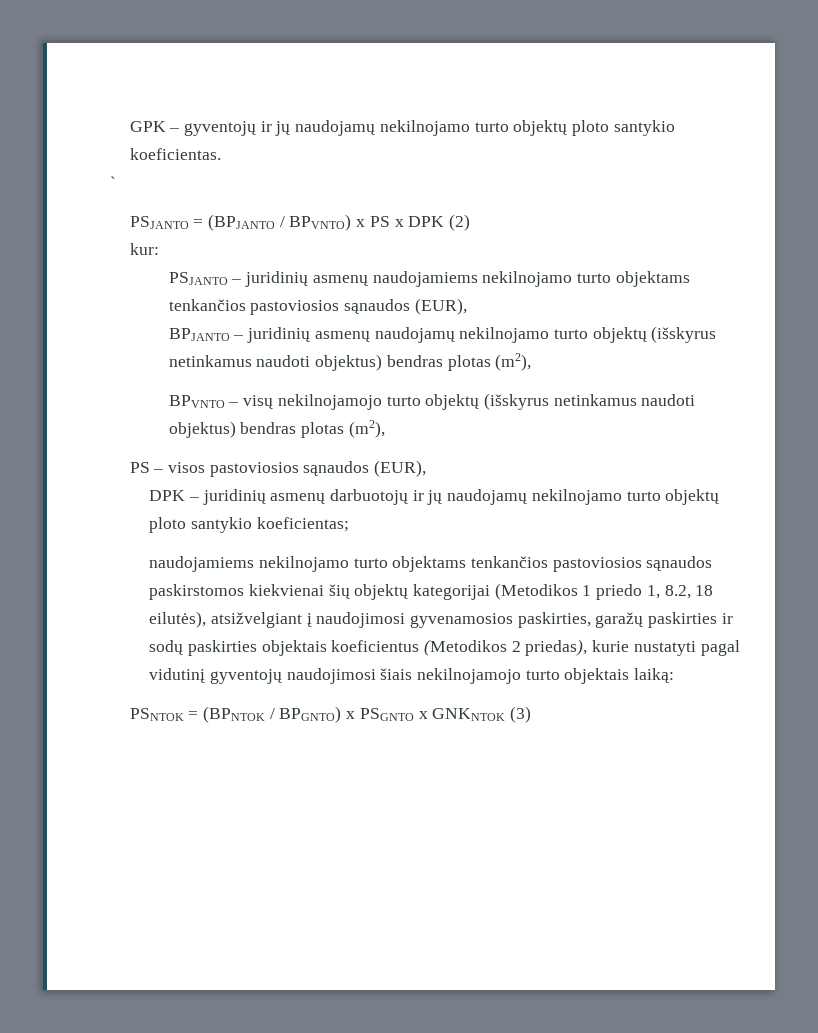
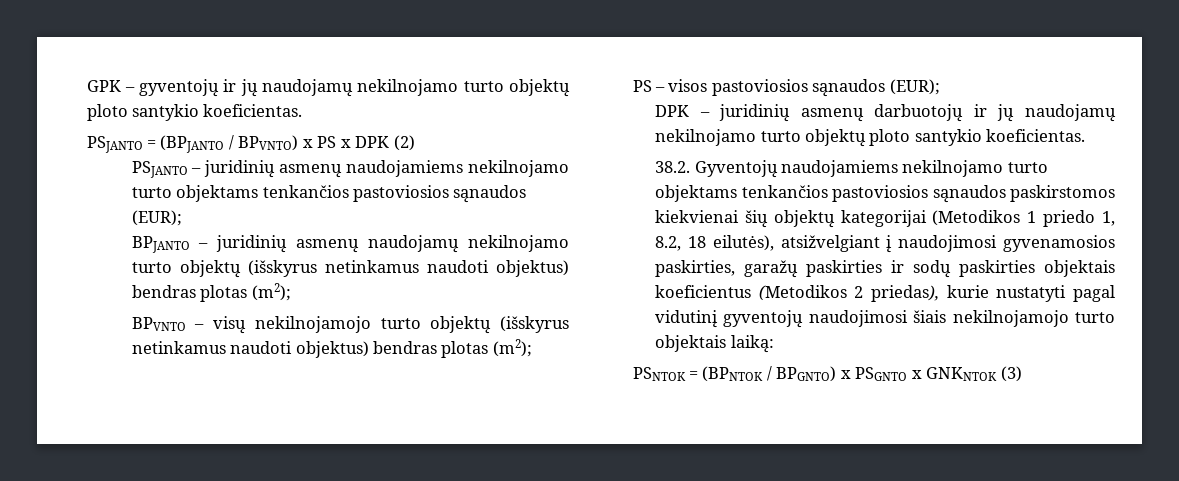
[110,176,116,188] // ` -> (303, 110) none
[129,243,159,255] // kur: -> (415, 143) none
[414,298,467,315] (EUR), -> [131,210,182,226] (EUR);
[495,353,532,371] (m2), -> [251,283,291,301] (m2);
[348,420,385,438] (m2), -> [492,339,532,357] (m2);
[374,460,427,477] (EUR), -> [889,79,940,95] (EUR);
[256,517,349,532] koeficientas; // -> [986,129,1086,142] [655,160,778,178] koeficientas. // 38.2. Gyventojų

